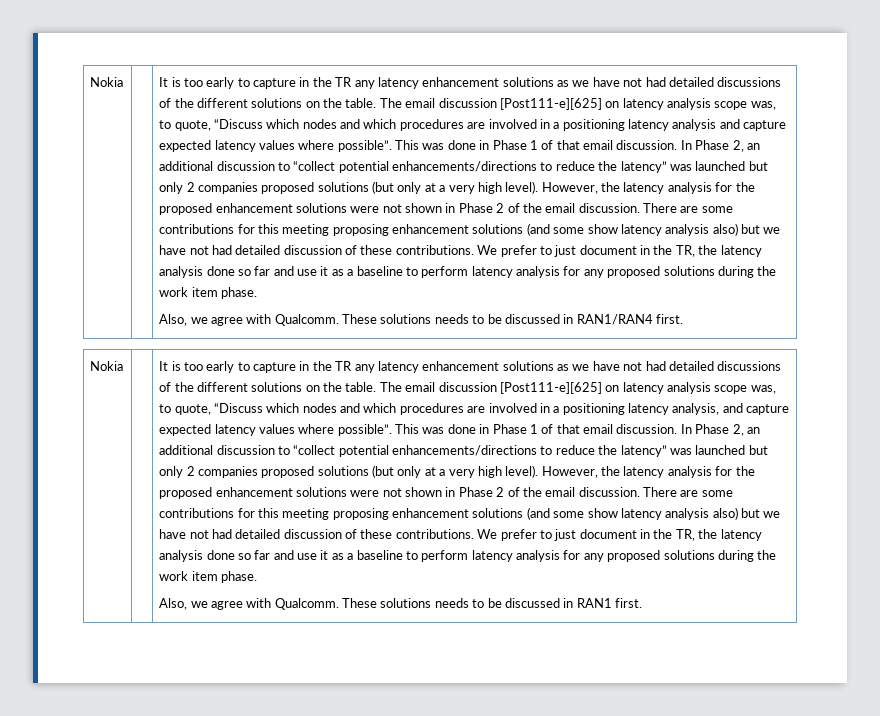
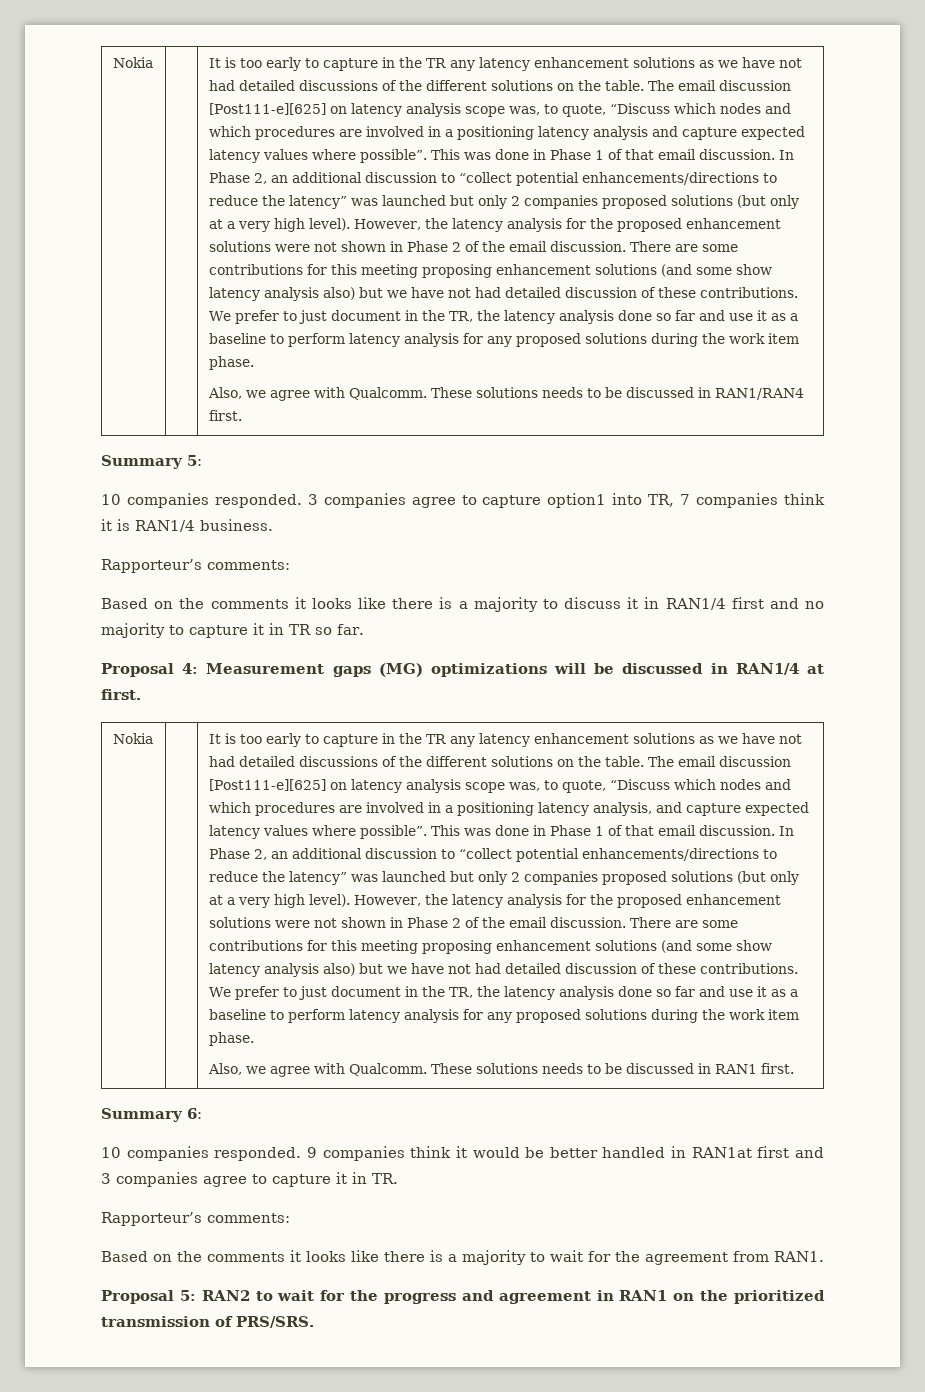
(684, 319) none -> [101,455,202,469] [101,493,825,508] [101,519,273,532] [101,559,290,573] [101,597,824,612] [101,623,364,638] [101,663,824,677] [101,689,141,700] // Summary 5: // 10 companies responded. 3 companies agree to capture option1 into TR, 7 companies think it is RAN1/4 business. // Rapporteur’s comments: // Based on the comments it looks like there is a majority to discuss it in RAN1/4 first and no majority to capture it in TR so far. // Proposal 4: Measurement gaps (MG) optimizations will be discussed in RAN1/4 at first.
(643, 603) none -> [101,1108,202,1122] [101,1146,824,1161] [101,1172,398,1187] [101,1212,290,1226] [101,1250,824,1265] [101,1290,825,1304] [101,1316,314,1328] // Summary 6: // 10 companies responded. 9 companies think it would be better handled in RAN1at first and 3 companies agree to capture it in TR. // Rapporteur’s comments: // Based on the comments it looks like there is a majority to wait for the agreement from RAN1. // Proposal 5: RAN2 to wait for the progress and agreement in RAN1 on the prioritized transmission of PRS/SRS.

